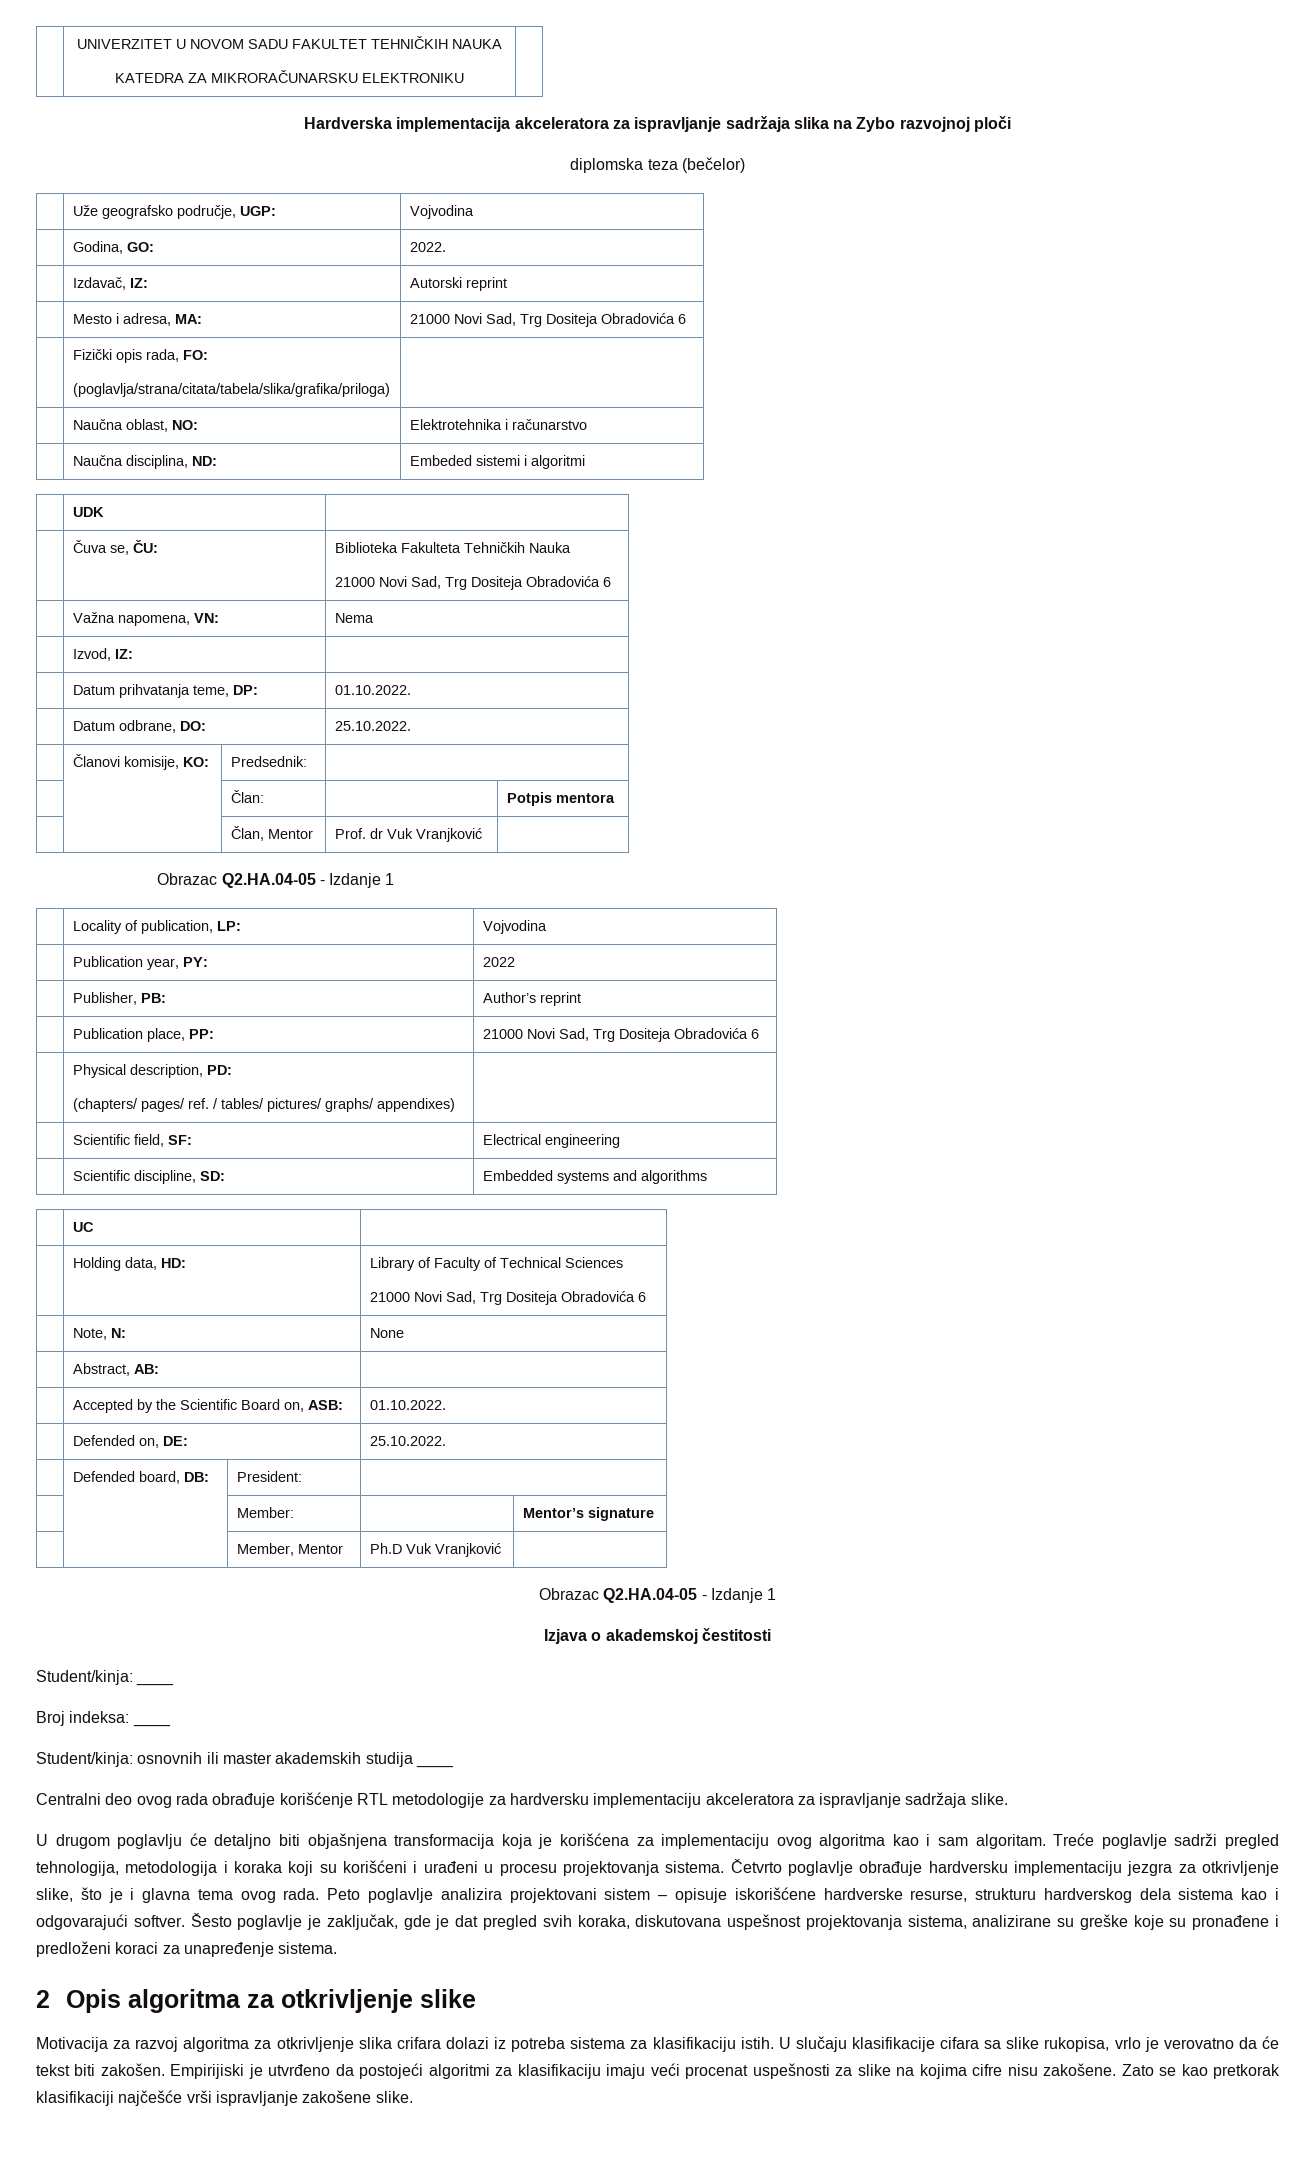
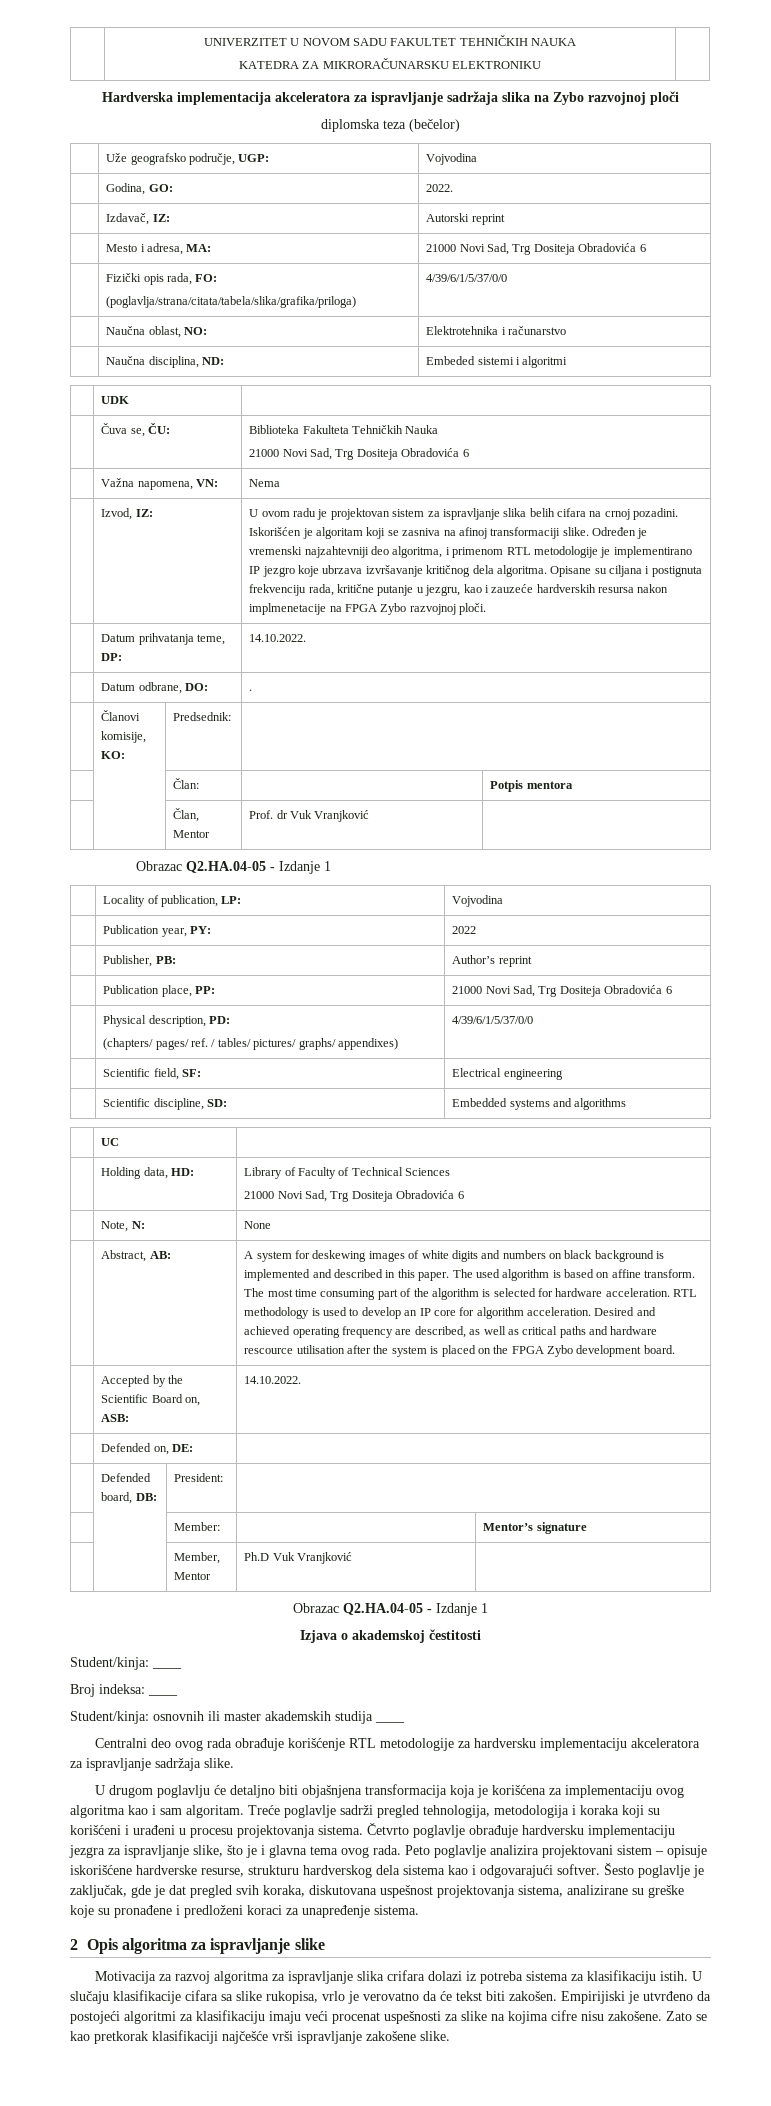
(390, 390) none -> [426,274,508,282] 4/39/6/1/5/37/0/0
(133, 654) none -> [249,508,679,520] [249,527,648,539] [249,546,692,558] [249,565,702,577] [249,584,669,596] [249,603,487,615] U ovom radu je projektovan sistem za ispravljanje slika belih cifara na crnoj pozadini. Iskorišćen je algoritam koji se zasniva na afinoj transformaciji slike. Određen je vremenski najzahtevniji deo algoritma, i primenom RTL metodologije je implementirano IP jezgro koje ubrzava izvršavanje kritičnog dela algoritma. Opisane su ciljana i postignuta frekvenciju rada, kritične putanje u jezgru, kao i zauzeće hardverskih resursa nakon implmenetacije na FPGA Zybo razvojnoj ploči.
[334,685,411,695] 01.10.2022. -> [249,634,307,642] 14.10.2022.
[334,721,411,731] 25.10.2022. -> [249,689,253,691] .
(455, 1105) none -> [452,1016,534,1024] 4/39/6/1/5/37/0/0
(159, 1369) none -> [244,1250,665,1262] [244,1269,696,1281] [244,1288,698,1300] [244,1307,656,1319] [244,1326,658,1338] [244,1345,675,1357] A system for deskewing images of white digits and numbers on black background is implemented and described in this paper. The used algorithm is based on affine transform. The most time consuming part of the algorithm is selected for hardware acceleration. RTL methodology is used to develop an IP core for algorithm acceleration. Desired and achieved operating frequency are described, as well as critical paths and hardware rescource utilisation after the system is placed on the FPGA Zybo development board.
[369,1400,446,1410] 01.10.2022. -> [244,1376,302,1384] 14.10.2022.
[369,1436,446,1446] 25.10.2022. -> (194, 1448) none
[1202,1861,1279,1876] otkrivljenje -> [124,1845,189,1858] ispravljanje
[281,1989,414,2013] otkrivljenje -> [210,1938,291,1954] ispravljanje
[276,2037,354,2052] otkrivljenje -> [287,1971,353,1984] ispravljanje

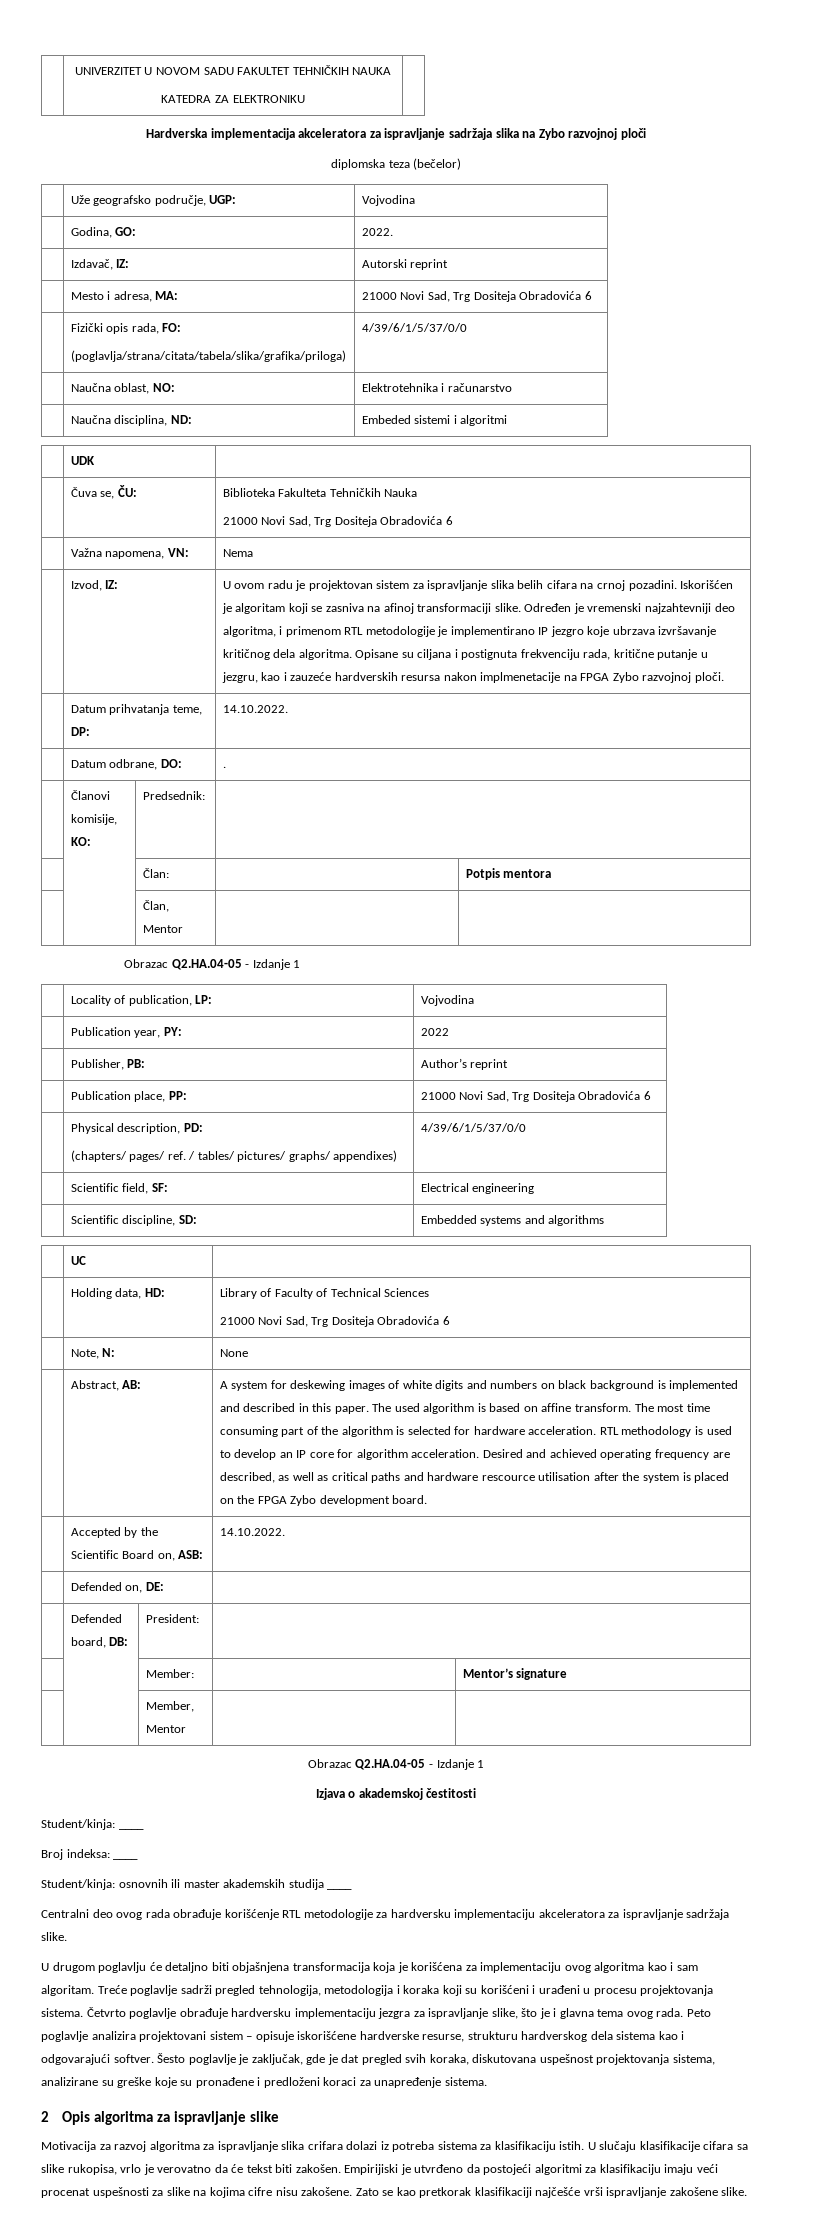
[322,58,449,69] MIKRORAČUNARSKU -> (229, 99) none
[249,810,370,822] Prof. dr Vuk Vranjković -> (183, 929) none
[244,1552,353,1564] Ph.D Vuk Vranjković -> (186, 1729) none

